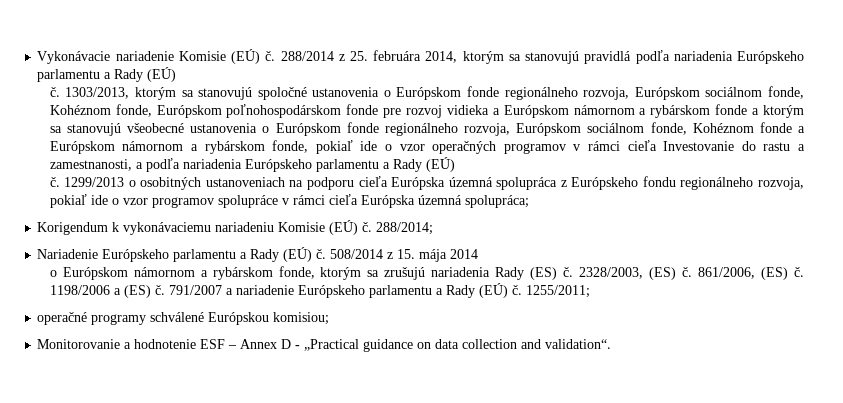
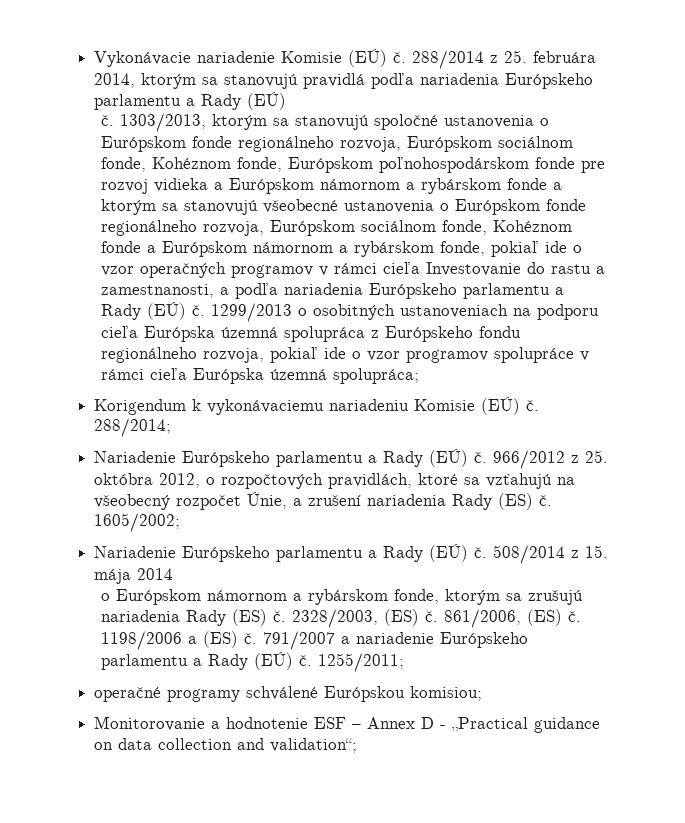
(455, 164) // -> (186, 311) none
(434, 228) none -> [94,449,609,469] [94,473,576,489] [94,492,553,510] [94,513,181,532] // Nariadenie Európskeho parlamentu a Rady (EÚ) č. 966/2012 z 25. októbra 2012, o rozpočtových pravidlách, ktoré sa vzťahujú na všeobecný rozpočet Únie, a zrušení nariadenia Rady (ES) č. 1605/2002;
[545,339,612,349] validation“. -> [270,738,358,753] validation“;

